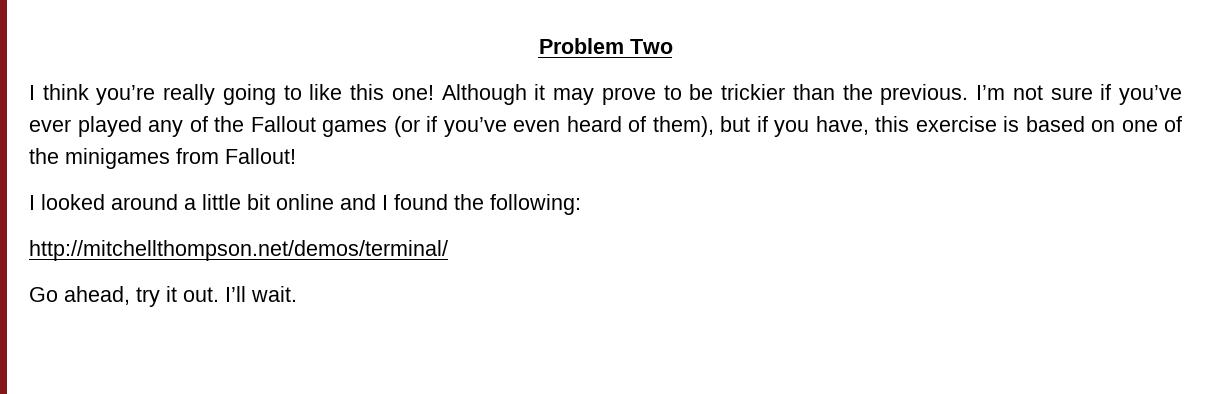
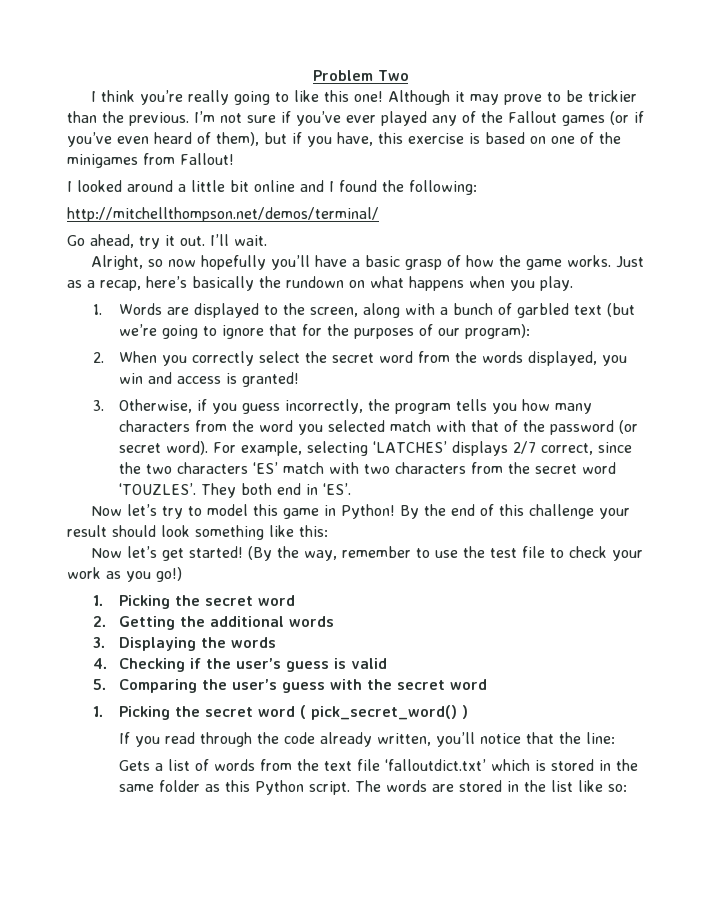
(297, 294) none -> [91,255,645,270] [67,276,573,291] [93,303,636,318] [119,324,531,339] [93,351,628,366] [119,372,300,387] [93,399,593,414] [119,420,639,435] [119,441,633,456] [119,462,617,474] [119,483,352,498] [91,504,631,519] [67,525,328,540] [91,546,644,561] [67,567,182,582] [93,595,296,609] [93,616,335,630] [93,637,277,651] [93,658,388,672] [93,679,488,693] [93,705,469,720] [119,732,616,747] [119,759,639,771] [119,780,628,795] // Alright, so now hopefully you’ll have a basic grasp of how the game works. Just as a recap, here’s basically the rundown on what happens when you play. // 1. Words are displayed to the screen, along with a bunch of garbled text (but we’re going to ignore that for the purposes of our program): // 2. When you correctly select the secret word from the words displayed, you win and access is granted! // 3. Otherwise, if you guess incorrectly, the program tells you how many characters from the word you selected match with that of the password (or secret word). For example, selecting ‘LATCHES’ displays 2/7 correct, since the two characters ‘ES’ match with two characters from the secret word ‘TOUZLES’. They both end in ‘ES’. // Now let’s try to model this game in Python! By the end of this challenge your result should look something like this: // Now let’s get started! (By the way, remember to use the test file to check your work as you go!) // 1. Picking the secret word // 2. Getting the additional words // 3. Displaying the words // 4. Checking if the user’s guess is valid // 5. Comparing the user’s guess with the secret word // 1. Picking the secret word ( pick_secret_word() ) // If you read through the code already written, you’ll notice that the line: // Gets a list of words from the text file ‘falloutdict.txt’ which is stored in the same folder as this Python script. The words are stored in the list like so:

